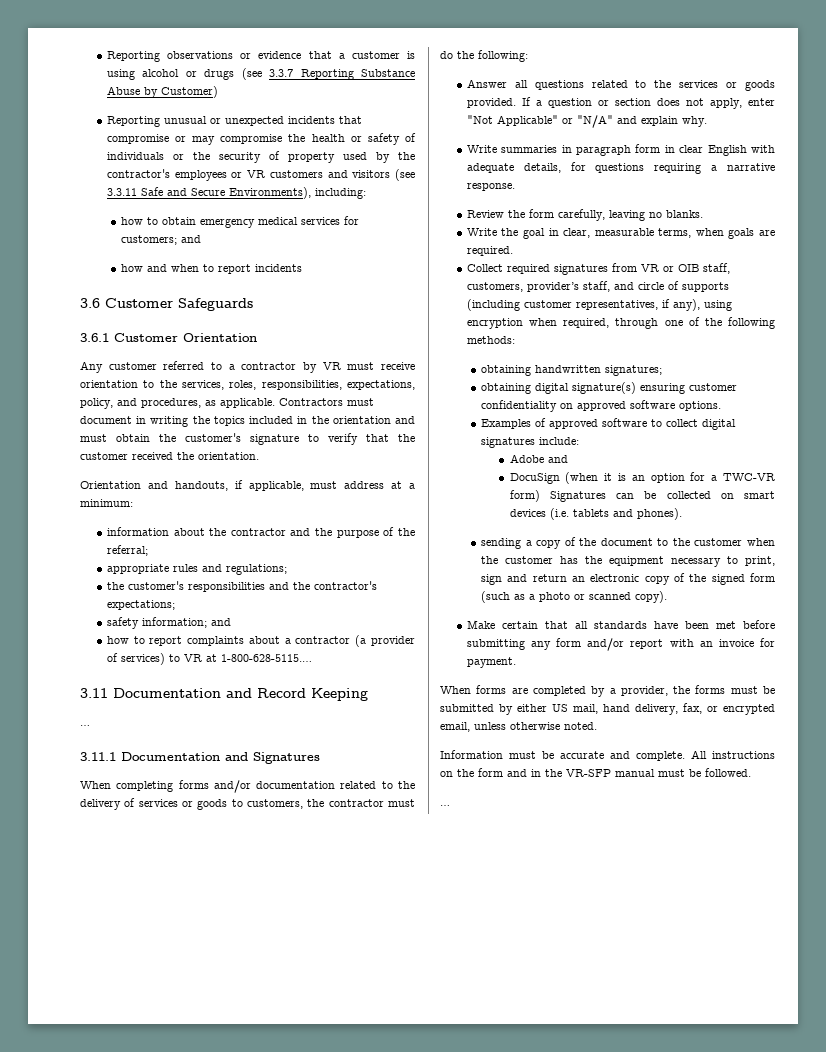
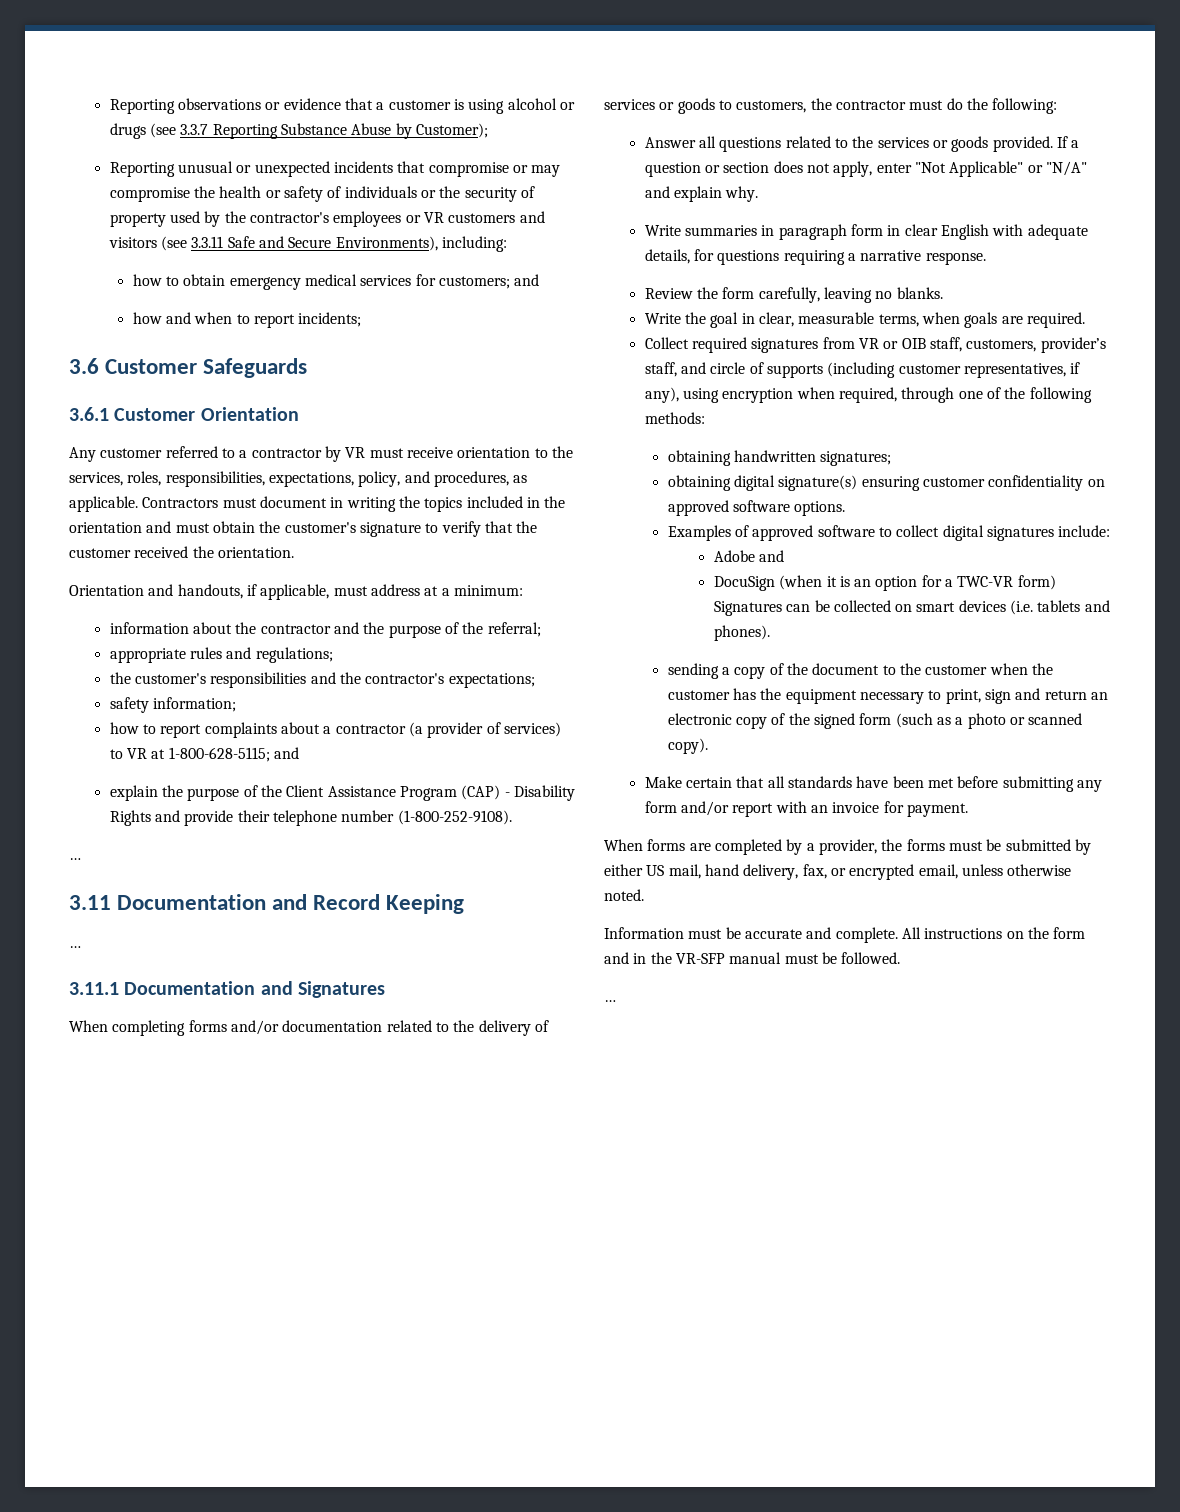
[160,86,218,98] Customer) -> [415,123,488,138] Customer);
[255,264,303,272] incidents -> [298,312,362,327] incidents;
[210,618,231,626] and -> (236, 704) none
[220,654,312,662] 1-800-628-5115.… -> [168,747,299,762] [109,785,575,801] [109,810,512,826] [69,858,81,860] 1-800-628-5115; and // explain the purpose of the Client Assistance Program (CAP) - Disability Rights and provide their telephone number (1-800-252-9108). // …

